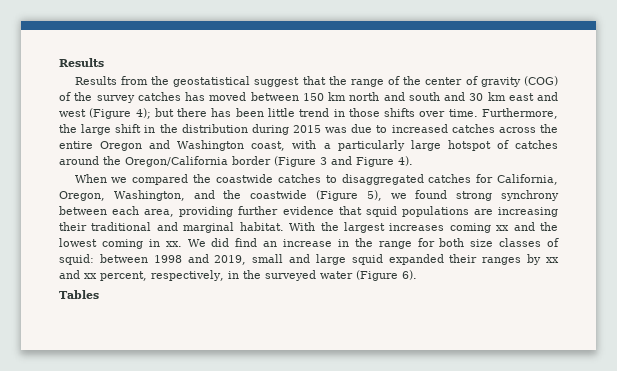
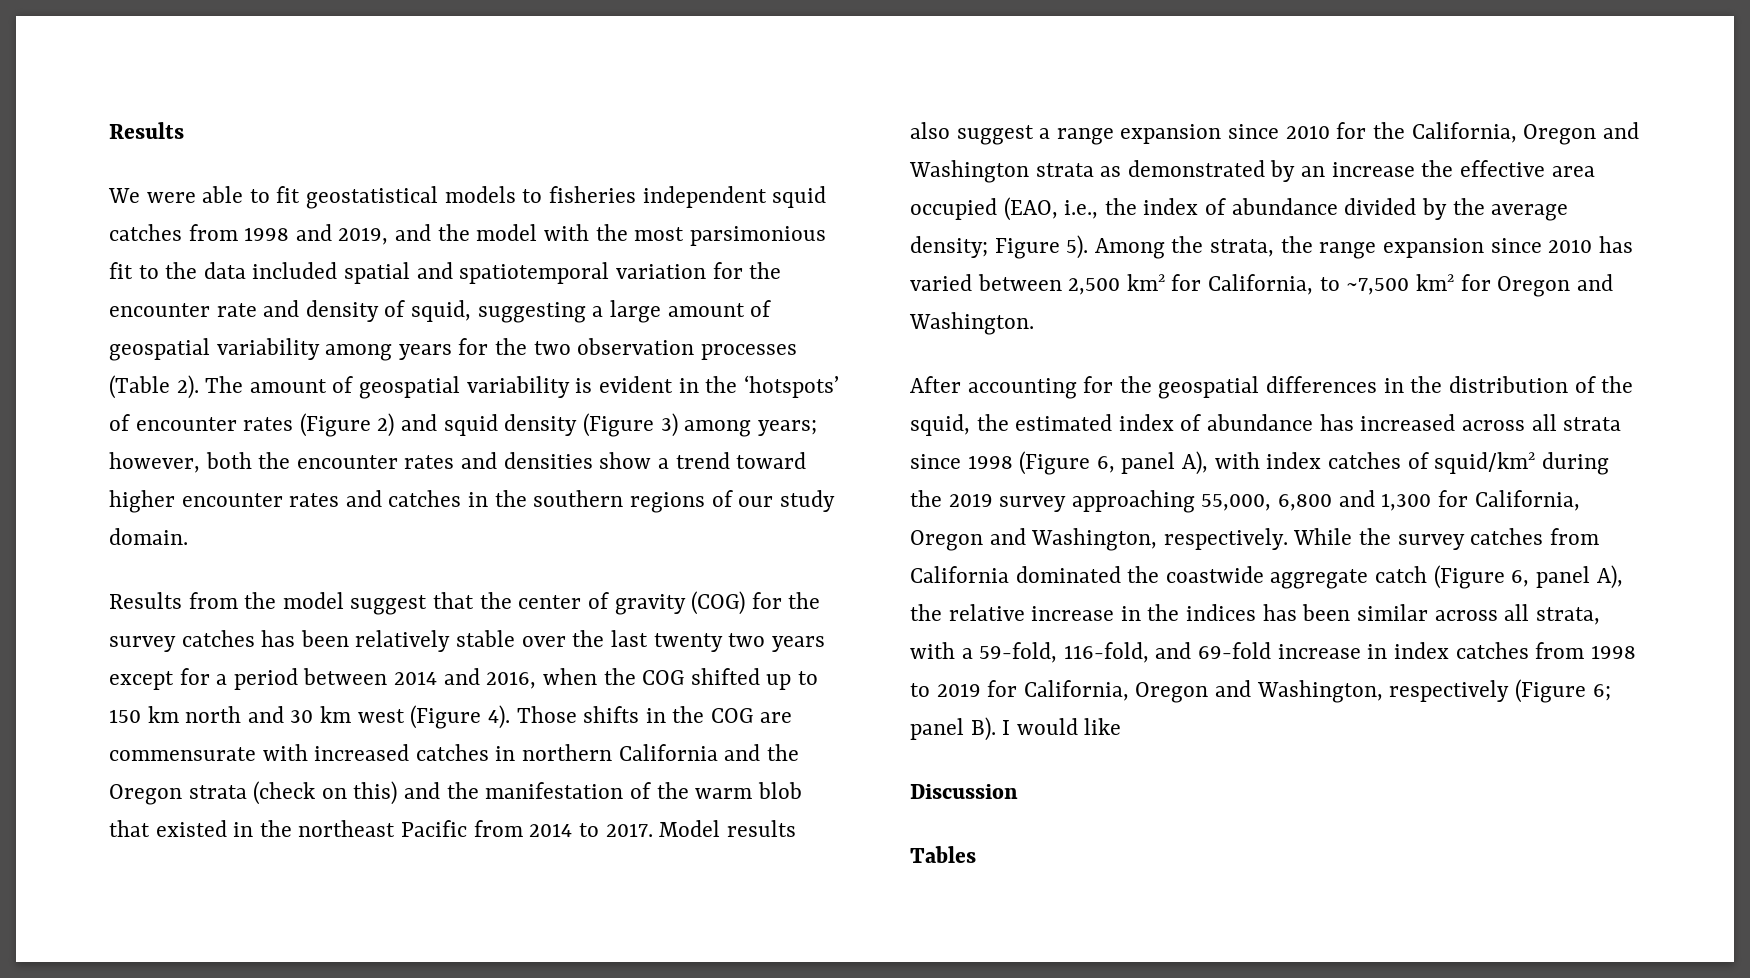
[59,58,104,67] Results -> [109,122,184,139] [108,186,827,209] [109,224,826,246] [109,262,782,284] [109,300,772,323] [109,338,797,361] [109,375,839,399] [109,413,817,437] [109,452,807,473] [109,490,835,513] [109,528,188,545] Results // We were able to fit geostatistical models to fisheries independent squid catches from 1998 and 2019, and the model with the most parsimonious fit to the data included spatial and spatiotemporal variation for the encounter rate and density of squid, suggesting a large amount of geospatial variability among years for the two observation processes (Table 2). The amount of geospatial variability is evident in the ‘hotspots’ of encounter rates (Figure 2) and squid density (Figure 3) among years; however, both the encounter rates and densities show a trend toward higher encounter rates and catches in the southern regions of our study domain.
[173,76,251,87] geostatistical -> [282,592,344,609] model
[350,76,422,87] range of the -> (512, 600) none
[59,92,71,101] of -> [751,592,782,609] for
[209,92,558,101] [59,108,558,119] [59,124,559,135] [59,140,558,151] [59,156,413,167] [74,174,559,185] [59,190,559,201] [59,206,559,217] [59,222,559,233] [59,238,559,249] [59,254,560,265] [59,270,417,281] moved between 150 km north and south and 30 km east and west (Figure 4); but there has been little trend in those shifts over time. Furthermore, the large shift in the distribution during 2015 was due to increased catches across the entire Oregon and Washington coast, with a particularly large hotspot of catches around the Oregon/California border (Figure 3 and Figure 4). // When we compared the coastwide catches to disaggregated catches for California, Oregon, Washington, and the coastwide (Figure 5), we found strong synchrony between each area, providing further evidence that squid populations are increasing their traditional and marginal habitat. With the largest increases coming xx and the lowest coming in xx. We did find an increase in the range for both size classes of squid: between 1998 and 2019, small and large squid expanded their ranges by xx and xx percent, respectively, in the surveyed water (Figure 6). -> [300,630,825,652] [109,668,818,690] [109,705,792,729] [109,744,799,761] [109,781,802,805] [109,820,796,837] [910,122,1639,145] [909,160,1595,183] [910,197,1569,221] [910,235,1633,259] [910,274,1613,297] [909,312,1034,335] [910,376,1634,399] [910,414,1622,436] [910,451,1609,475] [910,490,1580,513] [910,528,1599,551] [910,565,1623,589] [910,604,1600,625] [910,642,1636,663] [910,679,1611,703] [910,717,1122,741] [910,784,1018,799] been relatively stable over the last twenty two years except for a period between 2014 and 2016, when the COG shifted up to 150 km north and 30 km west (Figure 4). Those shifts in the COG are commensurate with increased catches in northern California and the Oregon strata (check on this) and the manifestation of the warm blob that existed in the northeast Pacific from 2014 to 2017. Model results also suggest a range expansion since 2010 for the California, Oregon and Washington strata as demonstrated by an increase the effective area occupied (EAO, i.e., the index of abundance divided by the average density; Figure 5). Among the strata, the range expansion since 2010 has varied between 2,500 km2 for California, to ~7,500 km2 for Oregon and Washington. // After accounting for the geospatial differences in the distribution of the squid, the estimated index of abundance has increased across all strata since 1998 (Figure 6, panel A), with index catches of squid/km2 during the 2019 survey approaching 55,000, 6,800 and 1,300 for California, Oregon and Washington, respectively. While the survey catches from California dominated the coastwide aggregate catch (Figure 6, panel A), the relative increase in the indices has been similar across all strata, with a 59-fold, 116-fold, and 69-fold increase in index catches from 1998 to 2019 for California, Oregon and Washington, respectively (Figure 6; panel B). I would like // Discussion

